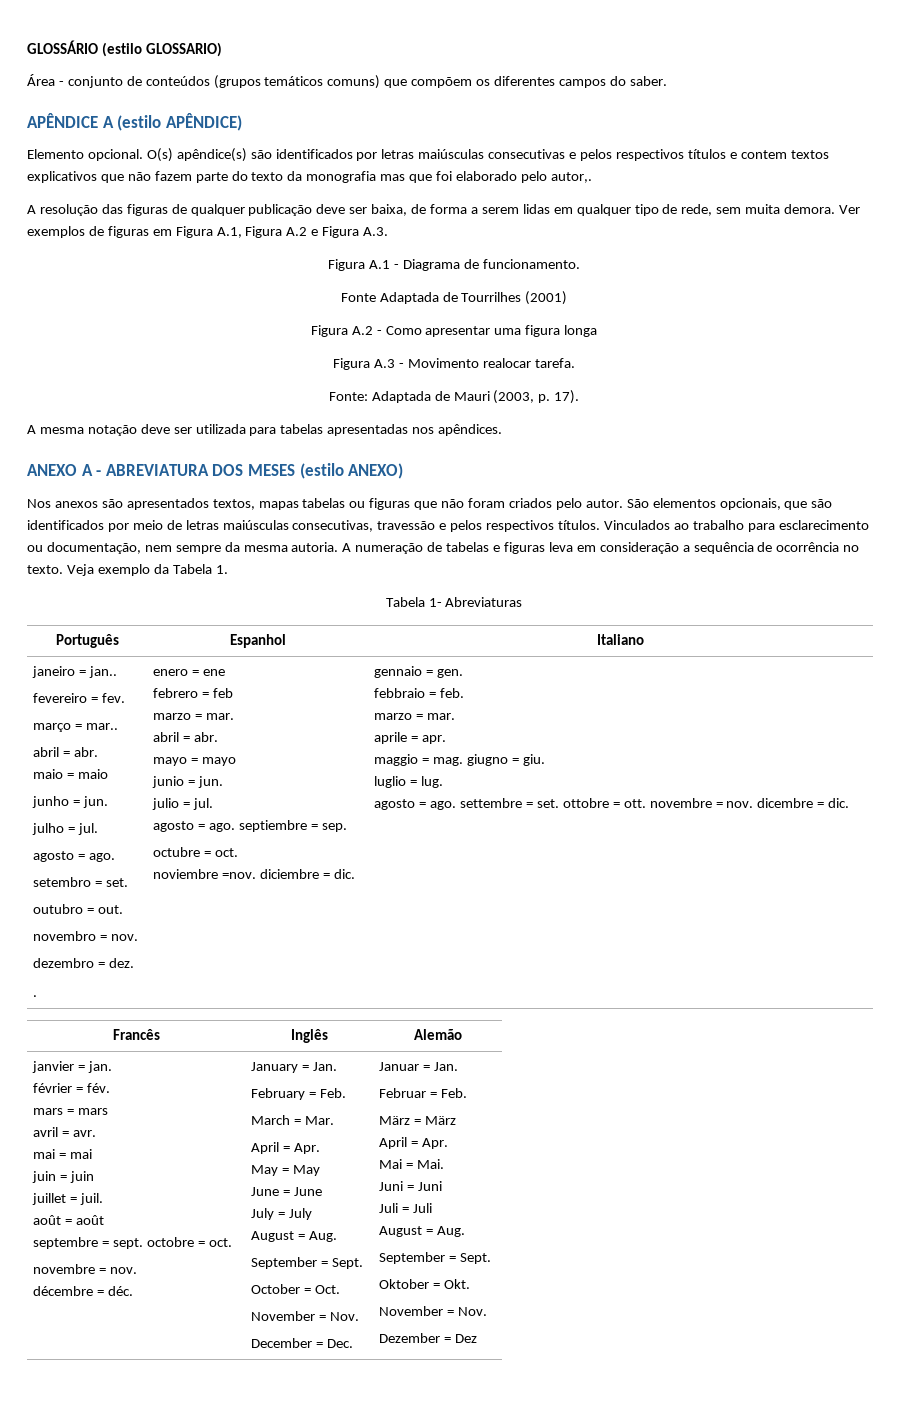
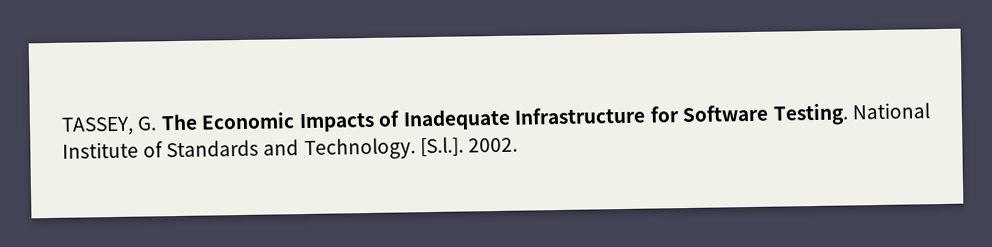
[27,40,222,57] [27,74,667,89] [27,113,242,131] [27,148,829,162] [27,171,592,183] [27,204,861,216] [27,226,389,238] [328,259,580,271] [340,291,568,305] [310,325,598,337] [333,358,575,370] [328,390,580,404] [27,424,503,436] [27,463,404,479] [27,498,833,510] [27,520,869,532] [27,542,860,554] [27,564,228,576] [385,597,523,607] [56,634,119,648] [230,634,286,648] [597,634,644,645] [32,666,118,678] [33,693,126,703] [33,723,119,732] [33,747,99,757] [33,769,109,779] [32,796,109,808] [32,823,99,835] [33,851,116,862] [33,877,129,887] [33,904,124,914] [33,931,139,941] [33,958,135,968] [33,995,38,997] [153,669,226,676] [153,688,234,698] [153,713,235,720] [153,732,219,742] [153,757,237,766] [152,776,224,788] [152,798,214,810] [153,820,347,832] [153,847,239,857] [153,869,356,879] [374,666,464,678] [374,688,465,698] [374,713,456,720] [374,732,447,744] [374,754,545,766] [374,776,444,788] [374,798,850,810] [113,1029,160,1040] [291,1029,328,1043] [413,1029,462,1040] [32,1061,113,1073] [33,1083,111,1093] [33,1108,109,1115] [33,1127,97,1137] [33,1149,93,1159] [32,1171,95,1183] [32,1193,104,1205] [33,1215,105,1225] [33,1237,232,1249] [33,1264,138,1274] [33,1286,134,1296] [251,1062,338,1073] [251,1088,347,1100] [251,1115,335,1125] [251,1142,321,1154] [251,1165,321,1176] [251,1187,323,1196] [251,1208,313,1220] [251,1231,338,1242] [251,1257,364,1269] [251,1284,341,1294] [251,1311,360,1321] [251,1338,354,1348] [379,1062,459,1071] [379,1088,468,1098] [379,1116,457,1125] [379,1137,449,1149] [379,1159,445,1169] [379,1181,443,1191] [379,1203,433,1213] [379,1226,466,1237] [379,1252,492,1264] [379,1279,471,1289] [379,1306,488,1316] [379,1333,478,1343] GLOSSÁRIO (estilo GLOSSARIO) // Área - conjunto de conteúdos (grupos temáticos comuns) que compõem os diferentes campos do saber. // APÊNDICE A (estilo APÊNDICE) // Elemento opcional. O(s) apêndice(s) são identificados por letras maiúsculas consecutivas e pelos respectivos títulos e contem textos explicativos que não fazem parte do texto da monografia mas que foi elaborado pelo autor,. // A resolução das figuras de qualquer publicação deve ser baixa, de forma a serem lidas em qualquer tipo de rede, sem muita demora. Ver exemplos de figuras em Figura A.1, Figura A.2 e Figura A.3. // Figura A.1 - Diagrama de funcionamento. // Fonte Adaptada de Tourrilhes (2001) // Figura A.2 - Como apresentar uma figura longa // Figura A.3 - Movimento realocar tarefa. // Fonte: Adaptada de Mauri (2003, p. 17). // A mesma notação deve ser utilizada para tabelas apresentadas nos apêndices. // ANEXO A - ABREVIATURA DOS MESES (estilo ANEXO) // Nos anexos são apresentados textos, mapas tabelas ou figuras que não foram criados pelo autor. São elementos opcionais, que são identificados por meio de letras maiúsculas consecutivas, travessão e pelos respectivos títulos. Vinculados ao trabalho para esclarecimento ou documentação, nem sempre da mesma autoria. A numeração de tabelas e figuras leva em consideração a sequência de ocorrência no texto. Veja exemplo da Tabela 1. // Tabela 1- Abreviaturas // Português | Espanhol | Italiano // janeiro = jan.. // fevereiro = fev. // março = mar.. // abril = abr. // maio = maio // junho = jun. // julho = jul. // agosto = ago. // setembro = set. // outubro = out. // novembro = nov. // dezembro = dez. // . | enero = ene // febrero = feb // marzo = mar. // abril = abr. // mayo = mayo // junio = jun. // julio = jul. // agosto = ago. septiembre = sep. // octubre = oct. // noviembre =nov. diciembre = dic. | gennaio = gen. // febbraio = feb. // marzo = mar. // aprile = apr. // maggio = mag. giugno = giu. // luglio = lug. // agosto = ago. settembre = set. ottobre = ott. novembre = nov. dicembre = dic. // Francês | Inglês | Alemão // janvier = jan. // février = fév. // mars = mars // avril = avr. // mai = mai // juin = juin // juillet = juil. // août = août // septembre = sept. octobre = oct. // novembre = nov. // décembre = déc. | January = Jan. // February = Feb. // March = Mar. // April = Apr. // May = May // June = June // July = July // August = Aug. // September = Sept. // October = Oct. // November = Nov. // December = Dec. | Januar = Jan. // Februar = Feb. // März = März // April = Apr. // Mai = Mai. // Juni = Juni // Juli = Juli // August = Aug. // September = Sept. // Oktober = Okt. // November = Nov. // Dezember = Dez -> [61,102,931,136] [62,136,518,161] TASSEY, G. The Economic Impacts of Inadequate Infrastructure for Software Testing. National Institute of Standards and Technology. [S.l.]. 2002.

